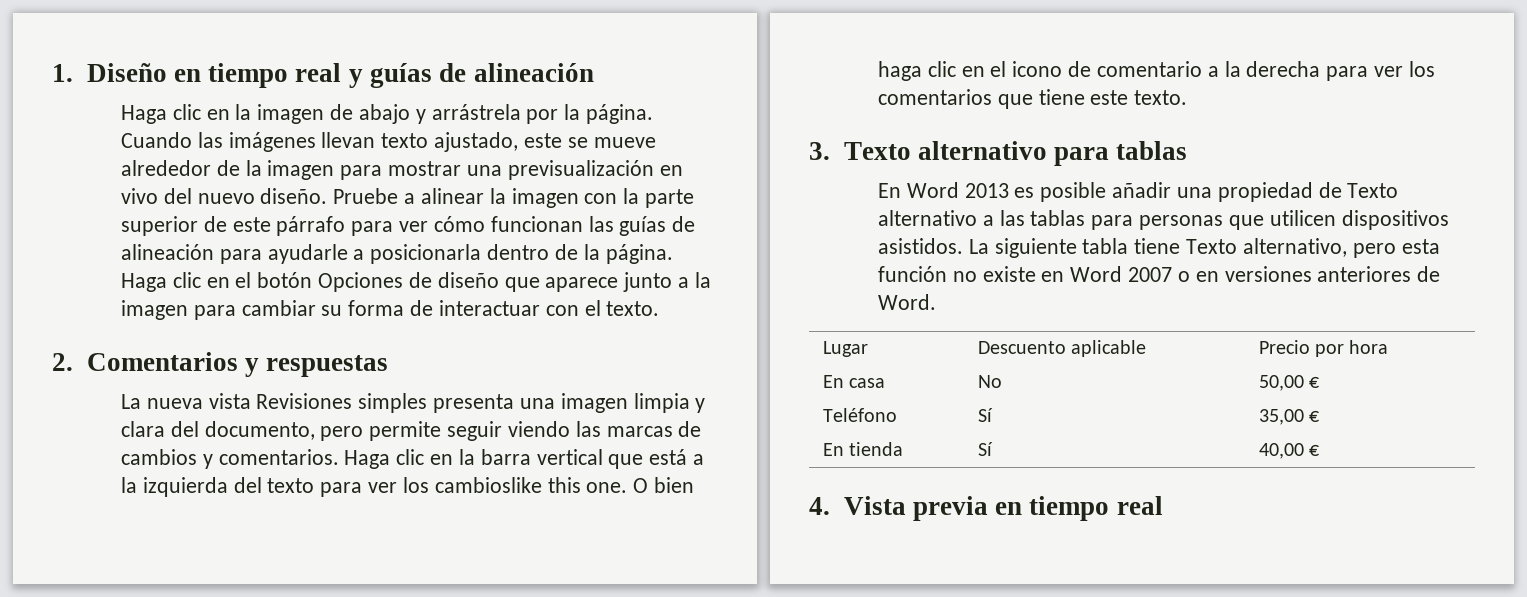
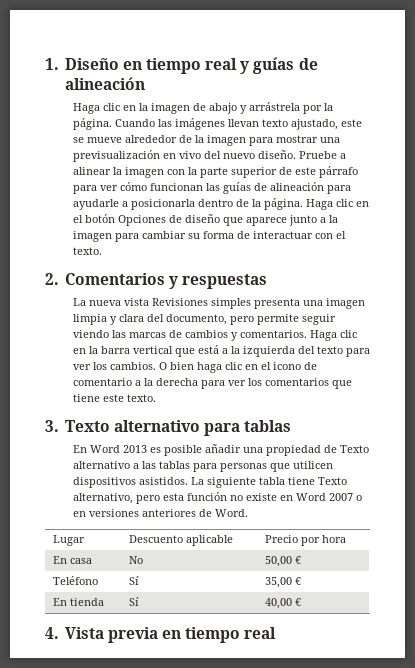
[434,477,628,493] cambioslike this one. -> [109,362,156,370] cambios.

